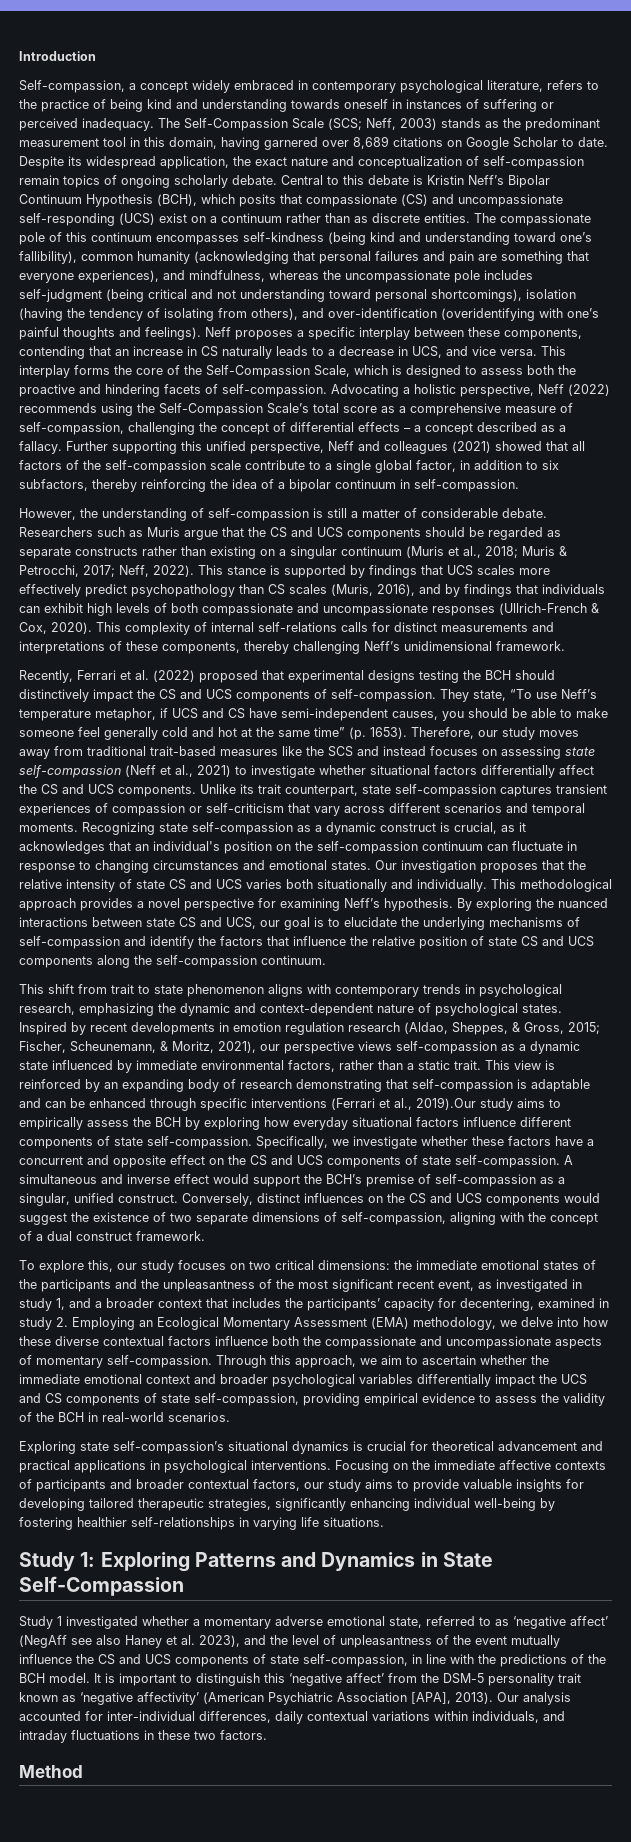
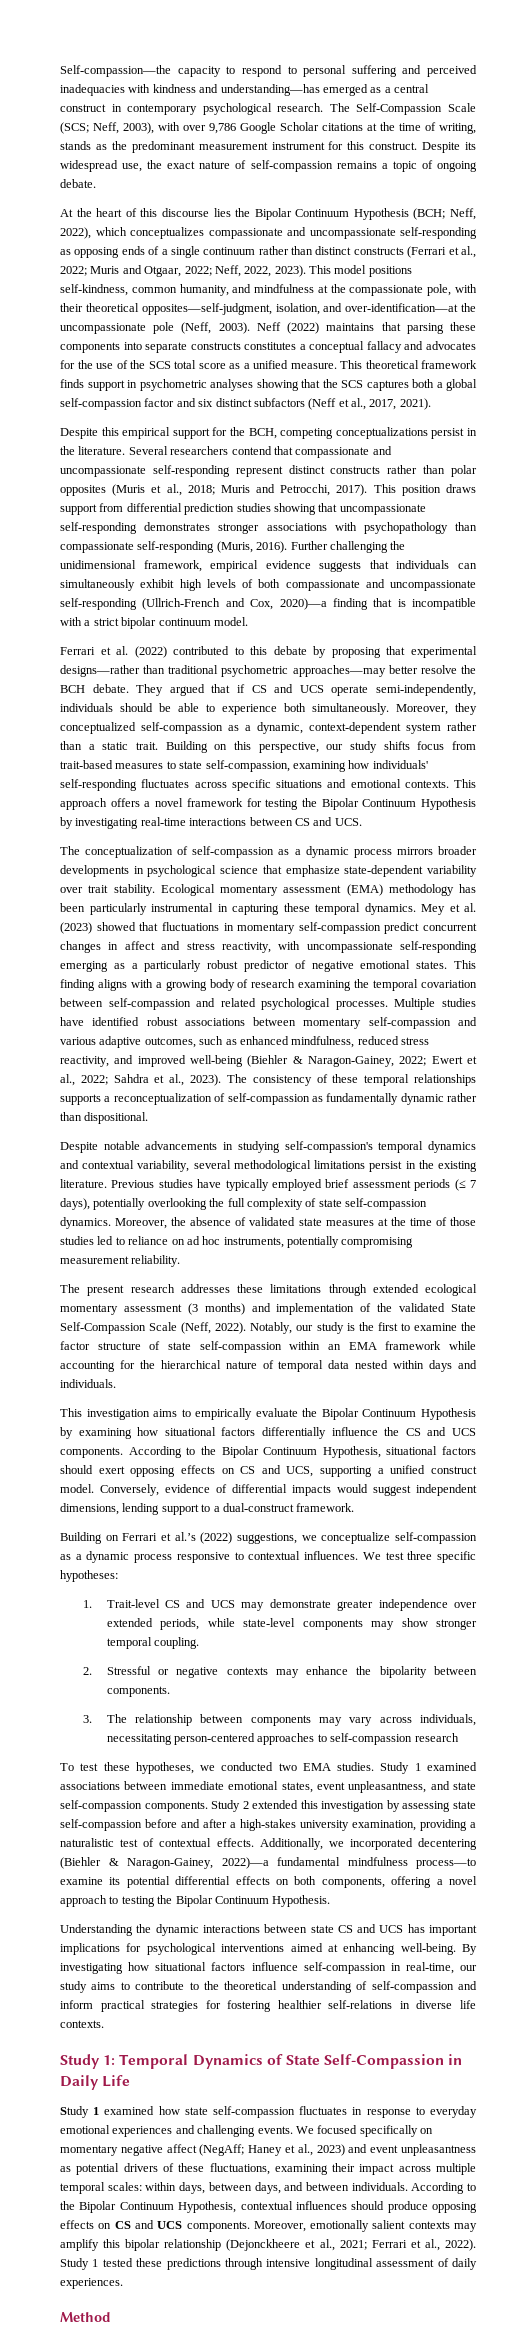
[19,51,96,61] [19,80,599,93] [19,99,554,112] [19,118,154,131] Introduction // Self-compassion, a concept widely embraced in contemporary psychological literature, refers to the practice of being kind and understanding towards oneself in instances of suffering or perceived inadequacy. -> [60,65,477,77] [60,84,429,96] [60,103,324,115] Self-compassion—the capacity to respond to personal suffering and perceived inadequacies with kindness and understanding—has emerged as a central construct in contemporary psychological research.
[400,118,437,130] 2003) -> [123,122,476,134] 2003), with over 9,786 Google Scholar citations at the time of writing,
[103,136,608,150] tool in this domain, having garnered over 8,689 citations on Google Scholar to date. -> [271,141,418,150] instrument for this construct.
[160,156,229,169] application, -> [122,163,143,172] use,
[332,156,584,169] [19,175,100,188] and conceptualization of self-compassion remain topics -> [235,160,417,172] of self-compassion remains a topic
[174,175,550,188] [19,194,563,207] [19,213,591,226] [19,232,592,245] [19,251,589,264] [19,270,533,283] [19,289,576,302] [19,308,599,321] [19,327,582,340] [19,346,566,359] [19,365,576,378] [19,384,610,397] [19,403,573,416] [19,422,566,435] [19,441,585,454] [19,460,559,473] [19,479,519,492] [19,508,547,521] [19,527,561,540] [19,546,402,559] scholarly debate. Central to this debate is Kristin Neff’s Bipolar Continuum Hypothesis (BCH), which posits that compassionate (CS) and uncompassionate self-responding (UCS) exist on a continuum rather than as discrete entities. The compassionate pole of this continuum encompasses self-kindness (being kind and understanding toward one’s fallibility), common humanity (acknowledging that personal failures and pain are something that everyone experiences), and mindfulness, whereas the uncompassionate pole includes self-judgment (being critical and not understanding toward personal shortcomings), isolation (having the tendency of isolating from others), and over-identification (overidentifying with one’s painful thoughts and feelings). Neff proposes a specific interplay between these components, contending that an increase in CS naturally leads to a decrease in UCS, and vice versa. This interplay forms the core of the Self-Compassion Scale, which is designed to assess both the proactive and hindering facets of self-compassion. Advocating a holistic perspective, Neff (2022) recommends using the Self-Compassion Scale’s total score as a comprehensive measure of self-compassion, challenging the concept of differential effects – a concept described as a fallacy. Further supporting this unified perspective, Neff and colleagues (2021) showed that all factors of the self-compassion scale contribute to a single global factor, in addition to six subfactors, thereby reinforcing the idea of a bipolar continuum in self-compassion. // However, the understanding of self-compassion is still a matter of considerable debate. Researchers such as Muris argue that the CS and UCS components should be regarded as separate constructs rather than existing on a singular continuum -> [60,179,96,188] [60,208,476,220] [60,227,477,239] [60,246,476,258] [60,265,412,277] [60,284,477,296] [60,303,476,315] [60,322,477,334] [60,341,476,353] [60,360,477,369] [60,379,477,391] [60,398,431,410] [60,427,478,439] [60,446,392,458] [60,465,477,477] [60,485,106,496] debate. // At the heart of this discourse lies the Bipolar Continuum Hypothesis (BCH; Neff, 2022), which conceptualizes compassionate and uncompassionate self-responding as opposing ends of a single continuum rather than distinct constructs (Ferrari et al., 2022; Muris and Otgaar, 2022; Neff, 2022, 2023). This model positions self-kindness, common humanity, and mindfulness at the compassionate pole, with their theoretical opposites—self-judgment, isolation, and over-identification—at the uncompassionate pole (Neff, 2003). Neff (2022) maintains that parsing these components into separate constructs constitutes a conceptual fallacy and advocates for the use of the SCS total score as a unified measure. This theoretical framework finds support in psychometric analyses showing that the SCS captures both a global self-compassion factor and six distinct subfactors (Neff et al., 2017, 2021). // Despite this empirical support for the BCH, competing conceptualizations persist in the literature. Several researchers contend that compassionate and uncompassionate self-responding represent distinct constructs rather than polar opposites
[559,546,567,556] [19,565,550,578] [19,584,512,597] & Petrocchi, 2017; Neff, 2022). This stance is supported by findings that UCS scales more effectively predict psychopathology than CS scales (Muris, 2016), and by findings -> [256,484,477,496] [60,503,426,515] [60,522,478,534] [60,541,406,553] [60,560,362,572] and Petrocchi, 2017). This position draws support from differential prediction studies showing that uncompassionate self-responding demonstrates stronger associations with psychopathology than compassionate self-responding (Muris, 2016). Further challenging the unidimensional framework, empirical evidence suggests
(40, 609) none -> [60,579,135,591] simultaneously
[432,603,599,616] [19,622,554,635] [19,641,565,654] [19,670,555,683] [19,689,597,702] [19,708,608,721] [19,727,579,740] [19,746,595,759] [19,765,366,778] responses (Ullrich-French & Cox, 2020). This complexity of internal self-relations calls for distinct measurements and interpretations of these components, thereby challenging Neff’s unidimensional framework. // Recently, Ferrari et al. (2022) proposed that experimental designs testing the BCH should distinctively impact the CS and UCS components of self-compassion. They state, “To use Neff’s temperature metaphor, if UCS and CS have semi-independent causes, you should be able to make someone feel generally cold and hot at the same time” (p. 1653). Therefore, our study moves away from traditional trait-based measures like the SCS and instead focuses on assessing state self-compassion (Neff et al., 2021) to investigate whether -> [60,598,476,610] [60,617,248,629] [60,646,477,658] [60,665,477,677] [60,684,476,696] [60,703,477,715] [60,722,477,734] [60,741,477,753] [60,760,428,772] [60,779,476,791] [60,798,476,810] [60,817,362,829] [60,846,477,858] [60,865,477,877] [60,884,476,896] [60,903,476,915] [60,922,477,934] [60,941,477,953] [60,960,477,972] [60,979,478,991] [60,998,476,1010] [60,1017,477,1029] [60,1036,429,1048] [60,1055,477,1067] [60,1074,476,1086] [60,1093,477,1105] [60,1112,149,1124] [60,1141,477,1153] [60,1160,478,1172] [60,1179,476,1191] [60,1198,427,1210] [60,1217,476,1229] [60,1236,414,1248] [60,1255,181,1267] [60,1284,477,1296] [60,1303,477,1315] [60,1322,476,1334] [60,1341,477,1353] [60,1360,478,1372] [60,1379,116,1388] [60,1408,476,1420] [60,1427,159,1439] self-responding (Ullrich-French and Cox, 2020)—a finding that is incompatible with a strict bipolar continuum model. // Ferrari et al. (2022) contributed to this debate by proposing that experimental designs—rather than traditional psychometric approaches—may better resolve the BCH debate. They argued that if CS and UCS operate semi-independently, individuals should be able to experience both simultaneously. Moreover, they conceptualized self-compassion as a dynamic, context-dependent system rather than a static trait. Building on this perspective, our study shifts focus from trait-based measures to state self-compassion, examining how individuals' self-responding fluctuates across specific situations and emotional contexts. This approach offers a novel framework for testing the Bipolar Continuum Hypothesis by investigating real-time interactions between CS and UCS. // The conceptualization of self-compassion as a dynamic process mirrors broader developments in psychological science that emphasize state-dependent variability over trait stability. Ecological momentary assessment (EMA) methodology has been particularly instrumental in capturing these temporal dynamics. Mey et al. (2023) showed that fluctuations in momentary self-compassion predict concurrent changes in affect and stress reactivity, with uncompassionate self-responding emerging as a particularly robust predictor of negative emotional states. This finding aligns with a growing body of research examining the temporal covariation between self-compassion and related psychological processes. Multiple studies have identified robust associations between momentary self-compassion and various adaptive outcomes, such as enhanced mindfulness, reduced stress reactivity, and improved well-being (Biehler & Naragon-Gainey, 2022; Ewert et al., 2022; Sahdra et al., 2023). The consistency of these temporal relationships supports a reconceptualization of self-compassion as fundamentally dynamic rather than dispositional. // Despite notable advancements in studying self-compassion's temporal dynamics and contextual variability, several methodological limitations persist in the existing literature. Previous studies have typically employed brief assessment periods (≤ 7 days), potentially overlooking the full complexity of state self-compassion dynamics. Moreover, the absence of validated state measures at the time of those studies led to reliance on ad hoc instruments, potentially compromising measurement reliability. // The present research addresses these limitations through extended ecological momentary assessment (3 months) and implementation of the validated State Self-Compassion Scale (Neff, 2022). Notably, our study is the first to examine the factor structure of state self-compassion within an EMA framework while accounting for the hierarchical nature of temporal data nested within days and individuals. // This investigation aims to empirically evaluate the Bipolar Continuum Hypothesis by examining how
[559,765,594,775] affect -> [331,1427,378,1436] influence
[200,784,607,797] [19,803,585,816] [19,822,526,835] [19,841,577,854] [19,860,586,873] [19,879,612,892] [19,898,608,911] Unlike its trait counterpart, state self-compassion captures transient experiences of compassion or self-criticism that vary across different scenarios and temporal moments. Recognizing state self-compassion as a dynamic construct is crucial, as it acknowledges that an individual's position on the self-compassion continuum can fluctuate in response to changing circumstances and emotional states. Our investigation proposes that the relative intensity of state CS and UCS varies both situationally and individually. This methodological approach provides a novel perspective for examining Neff’s hypothesis. By exploring the nuanced -> [128,1446,476,1458] [60,1465,477,1477] [60,1484,477,1496] [60,1503,355,1515] [60,1532,477,1544] [60,1551,477,1563] [60,1570,118,1582] [83,1599,478,1611] [106,1618,478,1630] [106,1637,200,1649] [83,1666,478,1678] [106,1686,170,1697] [83,1714,476,1726] [106,1733,459,1745] [60,1762,477,1774] [60,1781,476,1793] [60,1800,476,1812] [60,1819,476,1831] [60,1838,477,1850] [60,1857,476,1869] [60,1876,477,1888] [60,1895,331,1907] [60,1924,199,1936] According to the Bipolar Continuum Hypothesis, situational factors should exert opposing effects on CS and UCS, supporting a unified construct model. Conversely, evidence of differential impacts would suggest independent dimensions, lending support to a dual-construct framework. // Building on Ferrari et al.’s (2022) suggestions, we conceptualize self-compassion as a dynamic process responsive to contextual influences. We test three specific hypotheses: // 1. Trait-level CS and UCS may demonstrate greater independence over extended periods, while state-level components may show stronger temporal coupling. // 2. Stressful or negative contexts may enhance the bipolarity between components. // 3. The relationship between components may vary across individuals, necessitating person-centered approaches to self-compassion research // To test these hypotheses, we conducted two EMA studies. Study 1 examined associations between immediate emotional states, event unpleasantness, and state self-compassion components. Study 2 extended this investigation by assessing state self-compassion before and after a high-stakes university examination, providing a naturalistic test of contextual effects. Additionally, we incorporated decentering (Biehler & Naragon-Gainey, 2022)—a fundamental mindfulness process—to examine its potential differential effects on both components, offering a novel approach to testing the Bipolar Continuum Hypothesis. // Understanding the dynamic
[226,917,580,930] [19,936,594,949] [19,955,326,968] [19,984,562,997] [19,1003,562,1016] [19,1022,600,1035] [19,1041,580,1054] [19,1060,555,1073] [19,1079,590,1092] [19,1097,561,1111] [19,1117,571,1130] [19,1136,594,1149] [19,1155,573,1168] [19,1174,565,1187] [19,1193,600,1206] [19,1212,598,1225] [19,1231,205,1241] [19,1260,596,1273] [19,1279,582,1292] [19,1298,609,1311] [19,1317,608,1330] [19,1336,602,1349] [19,1355,549,1368] [19,1374,587,1387] [19,1393,605,1406] [19,1412,230,1422] [19,1441,603,1454] [19,1460,606,1473] [19,1479,584,1492] [19,1498,555,1511] [19,1517,384,1530] [19,1552,493,1572] [19,1576,184,1596] [19,1616,608,1629] [19,1635,560,1648] [19,1654,606,1667] [19,1673,581,1686] [19,1692,571,1705] [19,1711,565,1724] [19,1730,267,1743] UCS, our goal is to elucidate the underlying mechanisms of self-compassion and identify the factors that influence the relative position of state CS and UCS components along the self-compassion continuum. // This shift from trait to state phenomenon aligns with contemporary trends in psychological research, emphasizing the dynamic and context-dependent nature of psychological states. Inspired by recent developments in emotion regulation research (Aldao, Sheppes, & Gross, 2015; Fischer, Scheunemann, & Moritz, 2021), our perspective views self-compassion as a dynamic state influenced by immediate environmental factors, rather than a static trait. This view is reinforced by an expanding body of research demonstrating that self-compassion is adaptable and can be enhanced through specific interventions (Ferrari et al., 2019).Our study aims to empirically assess the BCH by exploring how everyday situational factors influence different components of state self-compassion. Specifically, we investigate whether these factors have a concurrent and opposite effect on the CS and UCS components of state self-compassion. A simultaneous and inverse effect would support the BCH’s premise of self-compassion as a singular, unified construct. Conversely, distinct influences on the CS and UCS components would suggest the existence of two separate dimensions of self-compassion, aligning with the concept of a dual construct framework. // To explore this, our study focuses on two critical dimensions: the immediate emotional states of the participants and the unpleasantness of the most significant recent event, as investigated in study 1, and a broader context that includes the participants’ capacity for decentering, examined in study 2. Employing an Ecological Momentary Assessment (EMA) methodology, we delve into how these diverse contextual factors influence both the compassionate and uncompassionate aspects of momentary self-compassion. Through this approach, we aim to ascertain whether the immediate emotional context and broader psychological variables differentially impact the UCS and CS components of state self-compassion, providing empirical evidence to assess the validity of the BCH in real-world scenarios. // Exploring state self-compassion’s situational dynamics is crucial for theoretical advancement and practical applications in psychological interventions. Focusing on the immediate affective contexts of participants and broader contextual factors, our study aims to provide valuable insights for developing tailored therapeutic strategies, significantly enhancing individual well-being by fostering healthier self-relationships in varying life situations. // Study 1: Exploring Patterns and Dynamics in State Self-Compassion // Study 1 investigated whether a momentary adverse emotional state, referred to as ‘negative affect’ (NegAff see also Haney et al. 2023), and the level of unpleasantness of the event mutually influence the CS and UCS components of state self-compassion, in line with the predictions of the BCH model. It is important to distinguish this ‘negative affect’ from the DSM-5 personality trait known as ‘negative affectivity’ (American Psychiatric Association [APA], 2013). Our analysis accounted for inter-individual differences, daily contextual variations within individuals, and intraday fluctuations in these two factors. -> [379,1924,478,1936] [60,1943,477,1955] [60,1962,477,1974] [60,1981,477,1993] [60,2000,476,2012] [60,2020,104,2028] [60,2054,463,2069] [60,2075,131,2090] [60,2106,477,2118] [60,2125,433,2137] [60,2144,477,2156] [60,2163,477,2175] [60,2182,476,2194] [60,2201,477,2213] [60,2220,478,2232] [60,2239,476,2251] [60,2258,477,2270] [60,2278,123,2289] UCS has important implications for psychological interventions aimed at enhancing well-being. By investigating how situational factors influence self-compassion in real-time, our study aims to contribute to the theoretical understanding of self-compassion and inform practical strategies for fostering healthier self-relations in diverse life contexts. // Study 1: Temporal Dynamics of State Self-Compassion in Daily Life // Study 1 examined how state self-compassion fluctuates in response to everyday emotional experiences and challenging events. We focused specifically on momentary negative affect (NegAff; Haney et al., 2023) and event unpleasantness as potential drivers of these fluctuations, examining their impact across multiple temporal scales: within days, between days, and between individuals. According to the Bipolar Continuum Hypothesis, contextual influences should produce opposing effects on CS and UCS components. Moreover, emotionally salient contexts may amplify this bipolar relationship (Dejonckheere et al., 2021; Ferrari et al., 2022). Study 1 tested these predictions through intensive longitudinal assessment of daily experiences.

